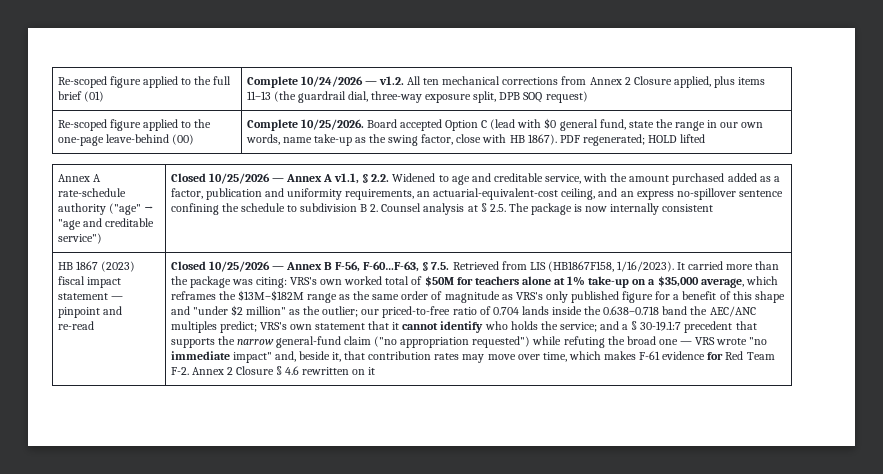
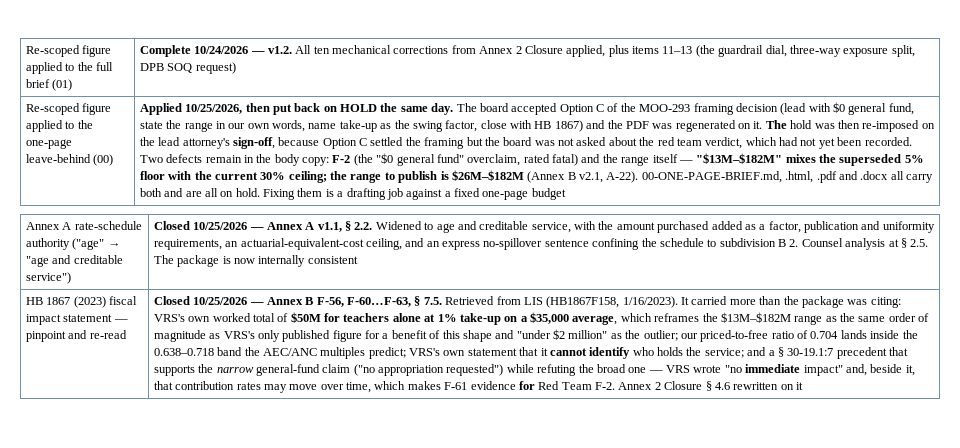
[246,119,488,131] Complete 10/25/2026. Board accepted Option C -> [139,103,778,115] Applied 10/25/2026, then put back on HOLD the same day. The board accepted Option C of the MOO-293 framing decision
[527,134,706,146] 1867). PDF regenerated; HOLD lifted -> [554,120,935,132] [139,137,912,149] [139,153,924,166] [139,170,934,183] [139,188,566,200] 1867) and the PDF was regenerated on it. The hold was then re-imposed on the lead attorney's sign-off, because Option C settled the framing but the board was not asked about the red team verdict, which had not yet been recorded. Two defects remain in the body copy: F-2 (the "$0 general fund" overclaim, rated fatal) and the range itself — "$13M–$182M" mixes the superseded 5% floor with the current 30% ceiling; the range to publish is $26M–$182M (Annex B v2.1, A-22). 00-ONE-PAGE-BRIEF.md, .html, .pdf and .docx all carry both and are all on hold. Fixing them is a drafting job against a fixed one-page budget

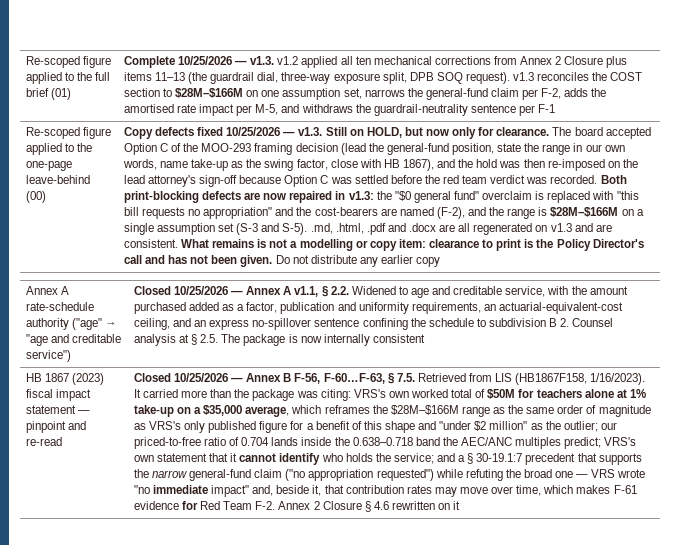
[194,45,312,54] 10/24/2026 — v1.2. All -> [178,56,353,68] 10/25/2026 — v1.3. v1.2 applied all
[566,45,606,57] applied, -> (604, 60) none
[195,62,236,74] request) -> [466,72,643,84] [123,88,607,100] [123,104,556,116] request). v1.3 reconciles the COST section to $28M–$166M on one assumption set, narrows the general-fund claim per F-2, adds the amortised rate impact per M-5, and withdraws the guardrail-neutrality sentence per F-1
[139,103,454,115] Applied 10/25/2026, then put back on HOLD the same day. -> [123,127,550,139] Copy defects fixed 10/25/2026 — v1.3. Still on HOLD, but now only for clearance.
[808,102,914,115] with $0 general fund, -> [368,143,495,155] the general-fund position,
[554,120,787,132] 1867) and the PDF was regenerated on it. The -> [403,159,474,171] 1867), and the
[232,137,275,149] sign-off, -> [199,175,238,187] sign-off
[370,137,912,149] [139,153,924,166] [139,170,934,183] [139,188,566,200] settled the framing but the board was not asked about the red team verdict, which had not yet been recorded. Two defects remain in the body copy: F-2 (the "$0 general fund" overclaim, rated fatal) and the range itself — "$13M–$182M" mixes the superseded 5% floor with the current 30% ceiling; the range to publish is $26M–$182M (Annex B v2.1, A-22). 00-ONE-PAGE-BRIEF.md, .html, .pdf and .docx all carry both and are all on hold. Fixing them is a drafting job against a fixed one-page budget -> [330,175,627,184] [123,191,639,203] [123,207,644,219] [123,223,612,235] [123,239,644,251] [123,255,441,267] was settled before the red team verdict was recorded. Both print-blocking defects are now repaired in v1.3: the "$0 general fund" overclaim is replaced with "this bill requests no appropriation" and the cost-bearers are named (F-2), and the range is $28M–$166M on a single assumption set (S-3 and S-5). .md, .html, .pdf and .docx are all regenerated on v1.3 and are consistent. What remains is not a modelling or copy item: clearance to print is the Policy Director's call and has not been given. Do not distribute any earlier copy
[720,312,791,323] $13M–$182M -> [390,405,459,415] $28M–$166M

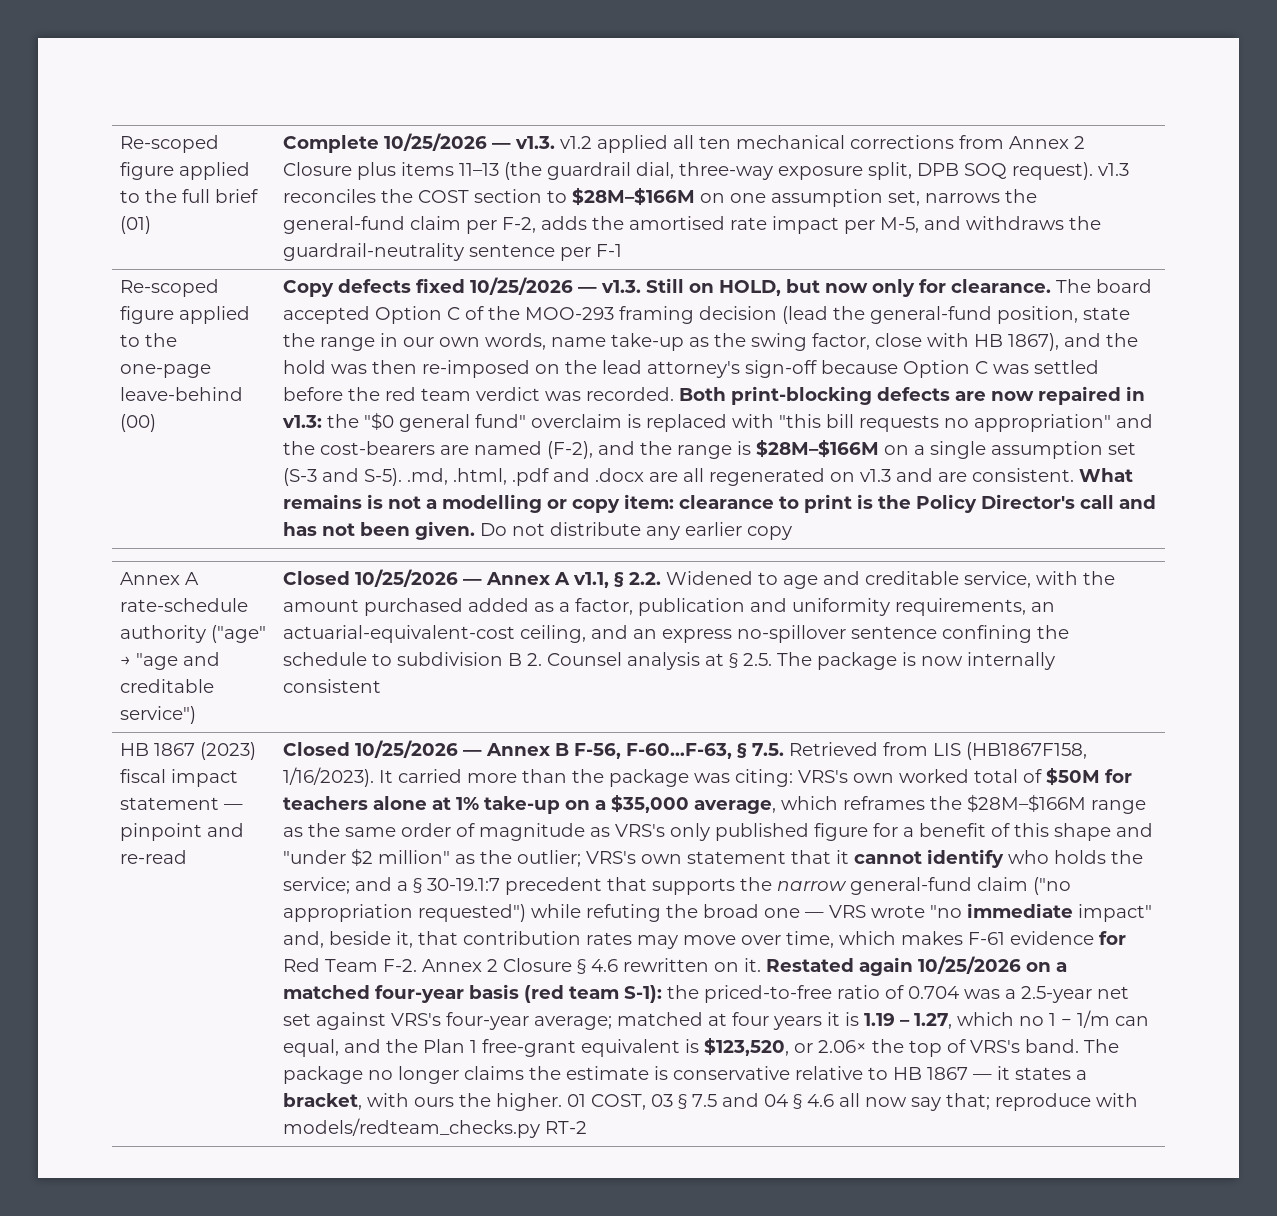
[600,422,617,430] [133,437,602,449] our priced-to-free ratio of 0.704 lands inside the 0.638–0.718 band the AEC/ANC multiples predict; -> (581, 858) none
[453,501,461,510] it -> [743,956,1067,976] [282,984,1129,1003] [282,1010,1149,1030] [282,1037,1119,1057] [282,1066,1087,1084] [282,1093,1138,1111] [282,1118,587,1138] it. Restated again 10/25/2026 on a matched four-year basis (red team S-1): the priced-to-free ratio of 0.704 was a 2.5-year net set against VRS's four-year average; matched at four years it is 1.19 – 1.27, which no 1 − 1/m can equal, and the Plan 1 free-grant equivalent is $123,520, or 2.06× the top of VRS's band. The package no longer claims the estimate is conservative relative to HB 1867 — it states a bracket, with ours the higher. 01 COST, 03 § 7.5 and 04 § 4.6 all now say that; reproduce with models/redteam_checks.py RT-2

